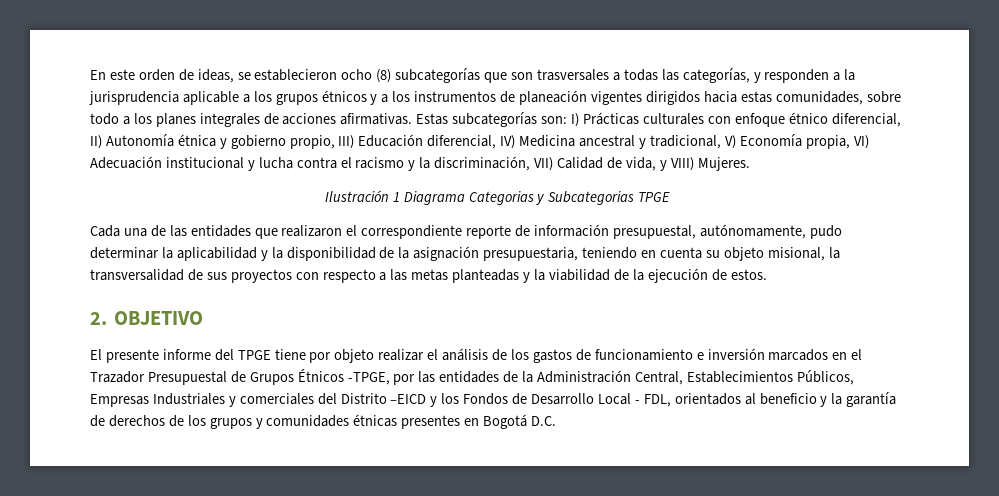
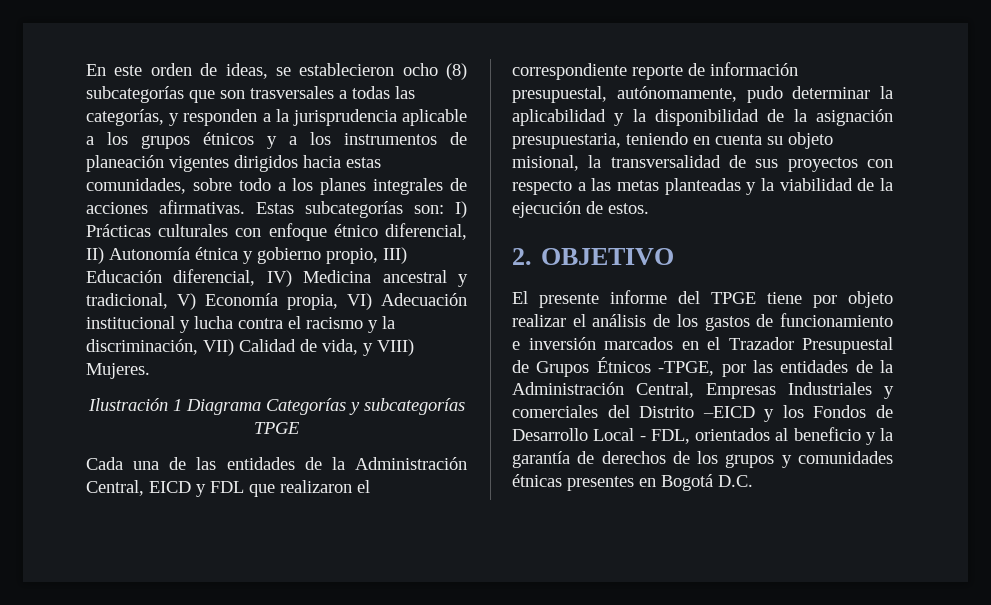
[468,191,635,205] Categorias y Subcategorias -> [265,398,465,415] Categorías y subcategorías
(251, 231) none -> [304,457,467,470] [86,480,244,497] de la Administración Central, EICD y FDL
[686,370,854,385] Establecimientos Públicos, -> (694, 390) none

